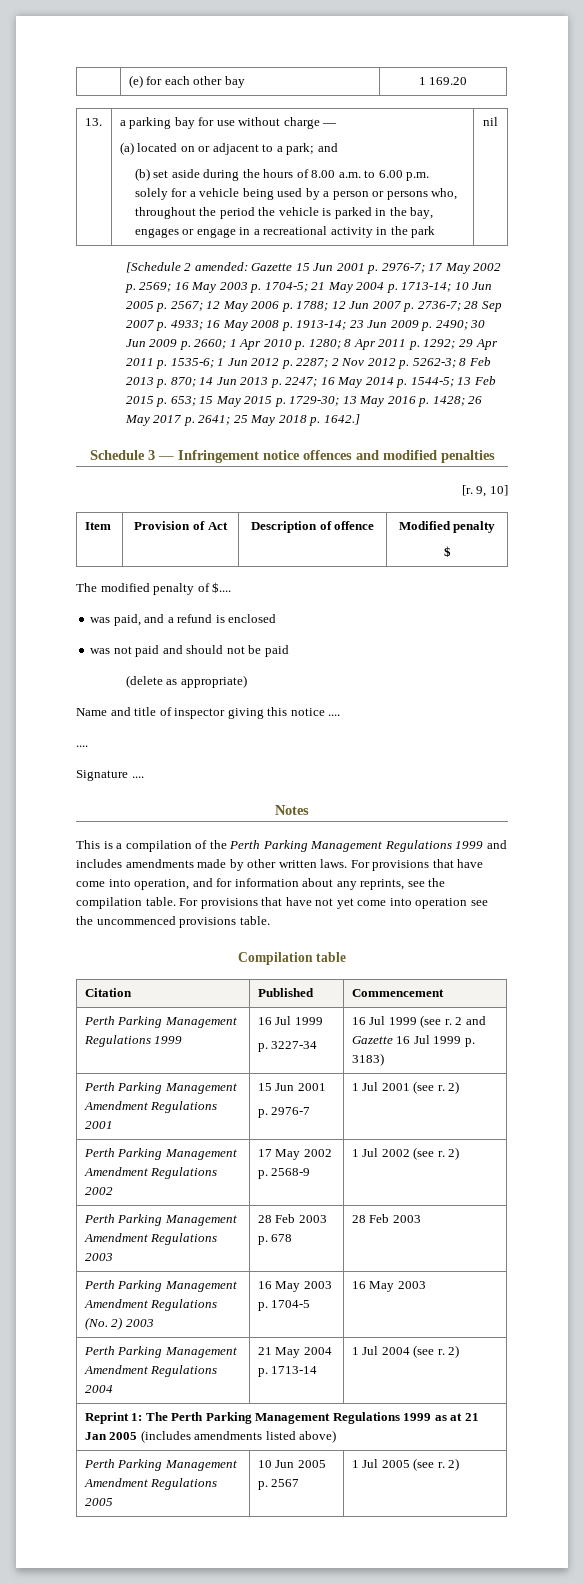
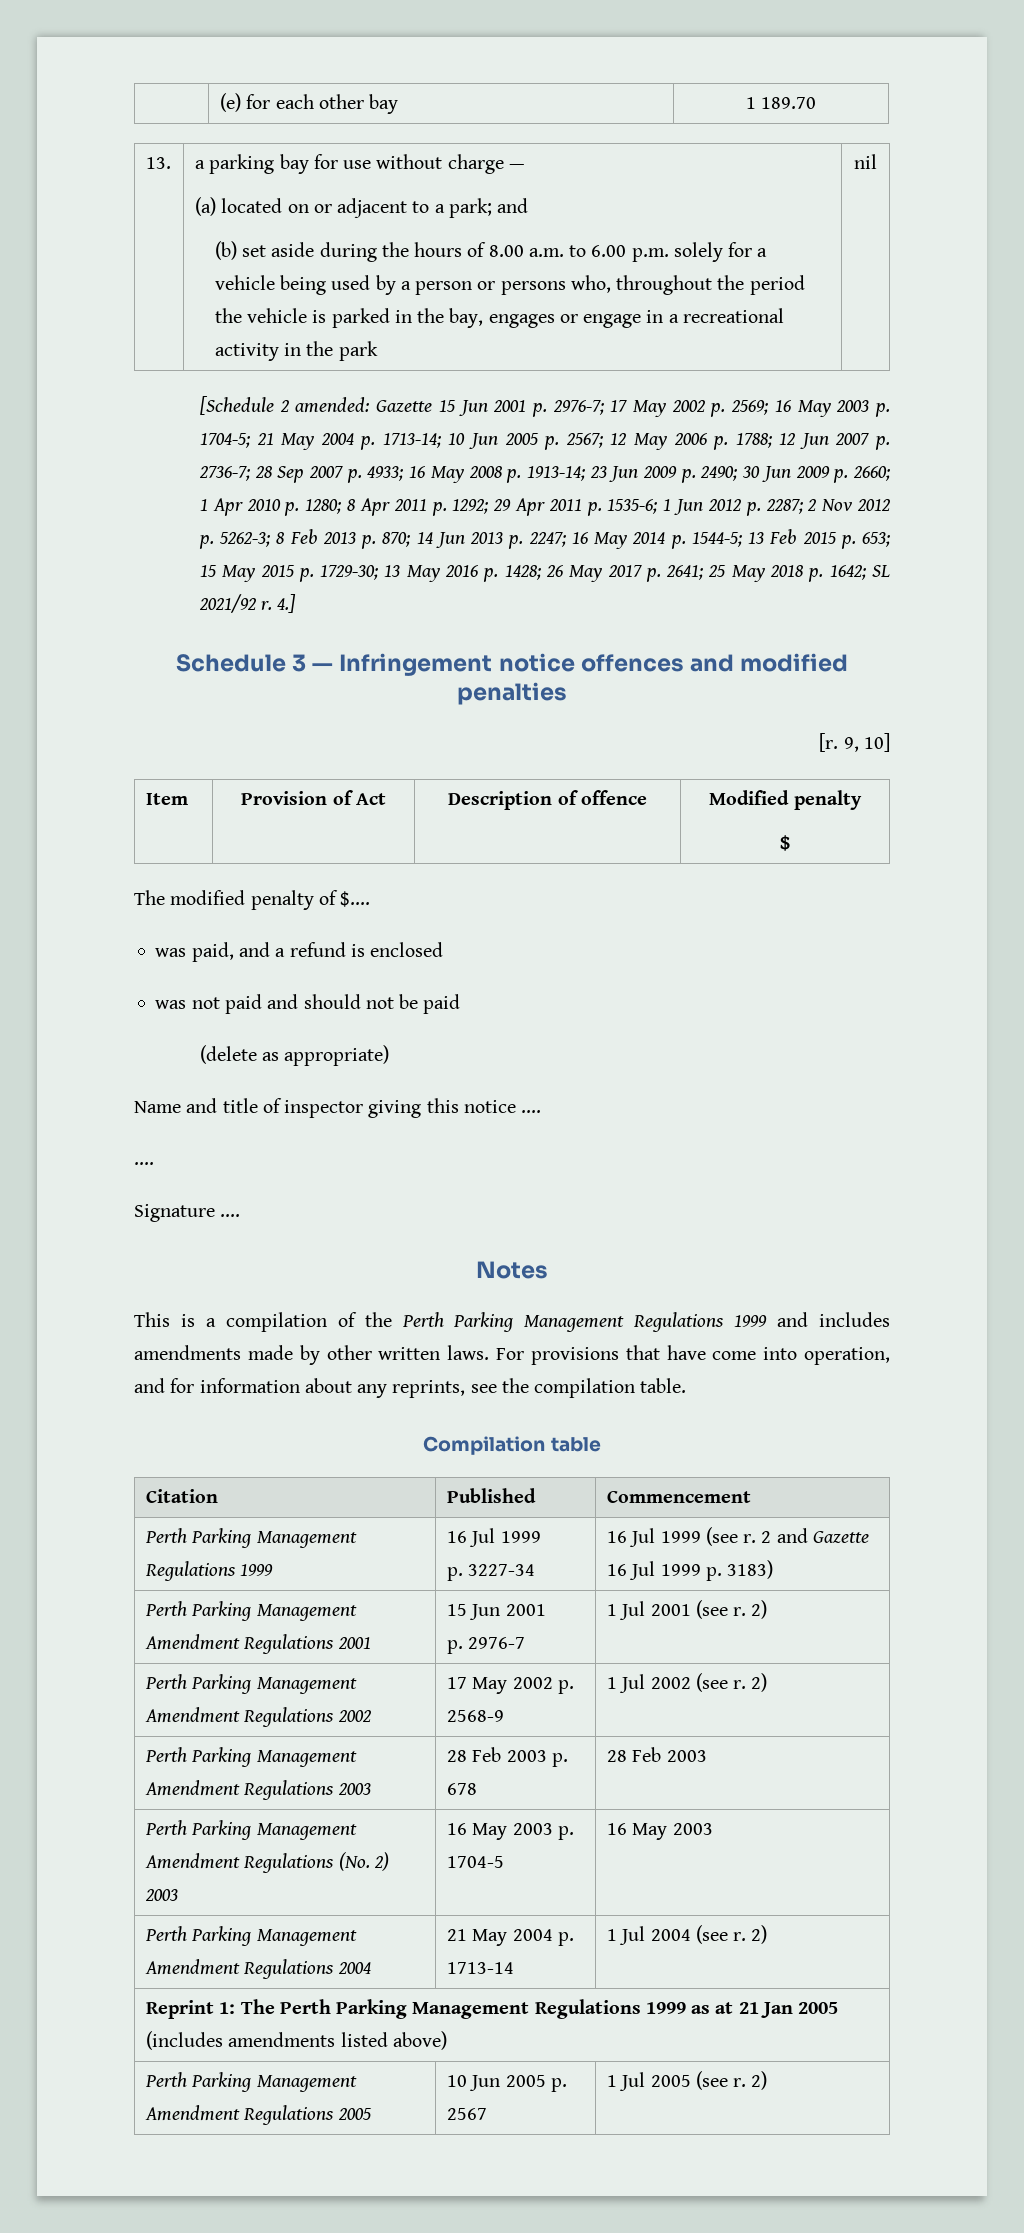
[429,77,468,85] 169.20 -> [761,97,817,109] 189.70
[323,414,360,425] 1642.] -> [829,565,890,580] [198,594,297,613] 1642; SL 2021/92 r. 4.]
[179,897,488,909] [76,916,270,928] For provisions that have not yet come into operation see the uncommenced provisions table. -> (687, 1385) none

